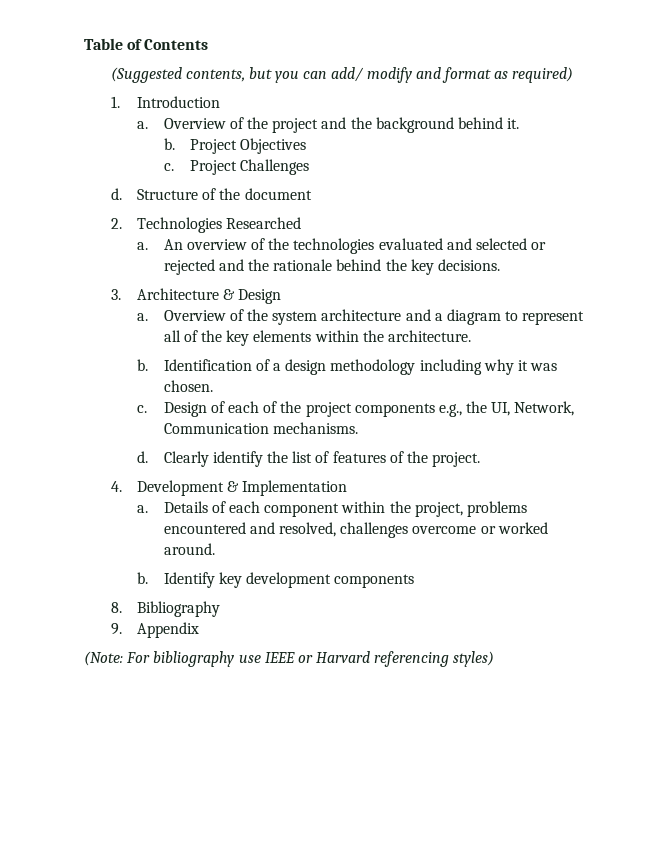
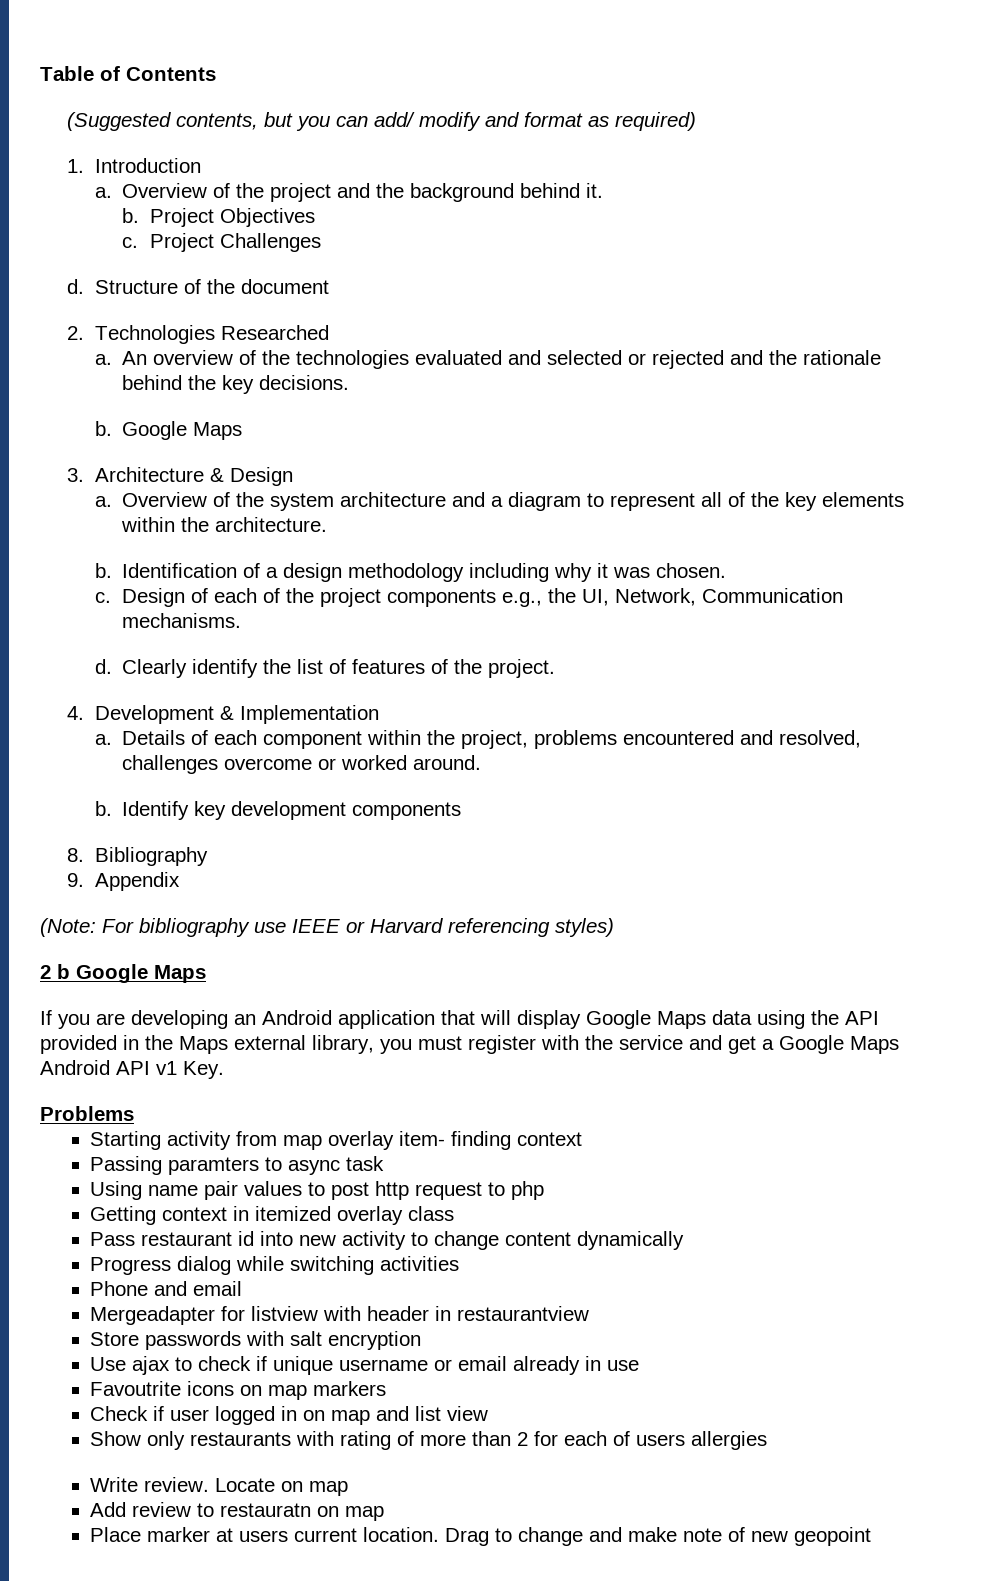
(500, 265) none -> [94,421,243,440] // b. Google Maps
(495, 659) none -> [40,964,206,983] [40,1010,879,1029] [40,1035,899,1054] [40,1060,224,1079] [40,1106,134,1121] [89,1131,582,1150] [89,1156,384,1175] [89,1181,544,1200] [89,1206,454,1225] [89,1231,684,1250] [89,1256,459,1275] [89,1281,242,1296] [89,1306,589,1325] [89,1331,421,1350] [89,1356,639,1375] [89,1381,386,1400] [89,1406,488,1425] [89,1431,767,1450] [89,1477,348,1496] [89,1502,384,1521] [89,1527,871,1546] // 2 b Google Maps // If you are developing an Android application that will display Google Maps data using the API provided in the Maps external library, you must register with the service and get a Google Maps Android API v1 Key. // Problems // Starting activity from map overlay item- finding context // Passing paramters to async task // Using name pair values to post http request to php // Getting context in itemized overlay class // Pass restaurant id into new activity to change content dynamically // Progress dialog while switching activities // Phone and email // Mergeadapter for listview with header in restaurantview // Store passwords with salt encryption // Use ajax to check if unique username or email already in use // Favoutrite icons on map markers // Check if user logged in on map and list view // Show only restaurants with rating of more than 2 for each of users allergies // Write review. Locate on map // Add review to restauratn on map // Place marker at users current location. Drag to change and make note of new geopoint

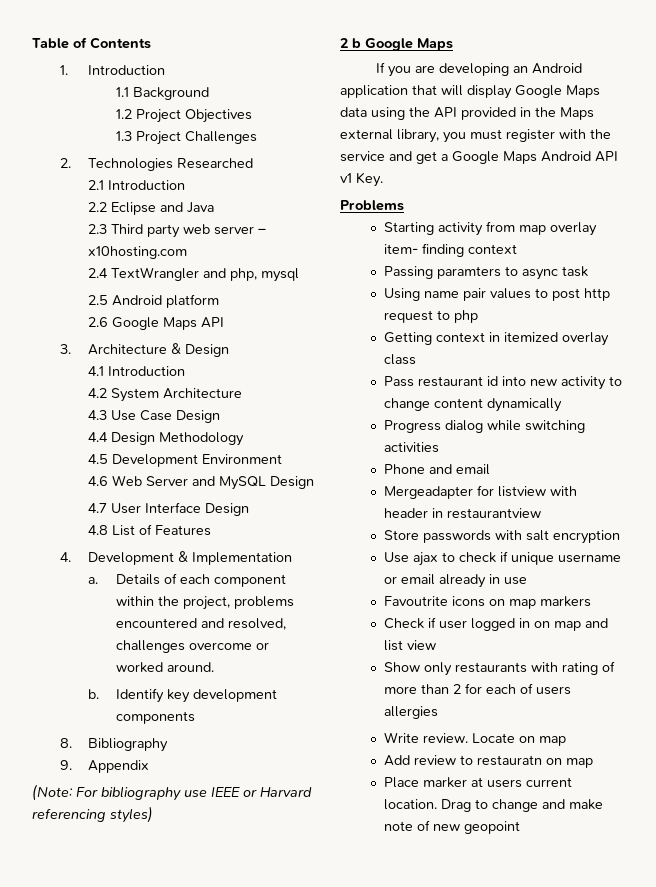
[67,112,697,131] [67,158,201,173] [94,183,604,202] [122,208,140,223] (Suggested contents, but you can add/ modify and format as required) // 1. Introduction // a. Overview of the project and the background behind it. // b. -> [59,65,165,75] [115,87,209,100] [115,109,132,119] 1. Introduction // 1.1 Background // 1.2
[122,237,139,248] c. -> [115,131,132,141] 1.3
[67,279,329,294] [67,325,329,344] [94,350,882,369] [122,375,350,394] [94,421,243,440] d. Structure of the document // 2. Technologies Researched // a. An overview of the technologies evaluated and selected or rejected and the rationale behind the key decisions. // b. Google Maps -> [59,158,253,171] [87,180,185,190] [87,202,214,215] [87,224,266,238] [87,246,187,259] [87,267,299,282] [87,294,219,308] [87,317,224,330] 2. Technologies Researched // 2.1 Introduction // 2.2 Eclipse and Java // 2.3 Third party web server – x10hosting.com // 2.4 TextWrangler and php, mysql // 2.5 Android platform // 2.6 Google Maps API
[94,492,905,511] [121,517,328,532] [94,563,727,582] [94,588,844,607] [122,613,242,628] [94,659,556,678] a. Overview of the system architecture and a diagram to represent all of the key elements within the architecture. // b. Identification of a design methodology including why it was chosen. // c. Design of each of the project components e.g., the UI, Network, Communication mechanisms. // d. Clearly identify the list of features of the project. -> [87,366,185,376] [87,388,242,402] [87,410,220,423] [87,432,244,446] [87,454,282,467] [87,475,314,490] [87,502,249,516] [87,524,211,536] 4.1 Introduction // 4.2 System Architecture // 4.3 Use Case Design // 4.4 Design Methodology // 4.5 Development Environment // 4.6 Web Server and MySQL Design // 4.7 User Interface Design // 4.8 List of Features

